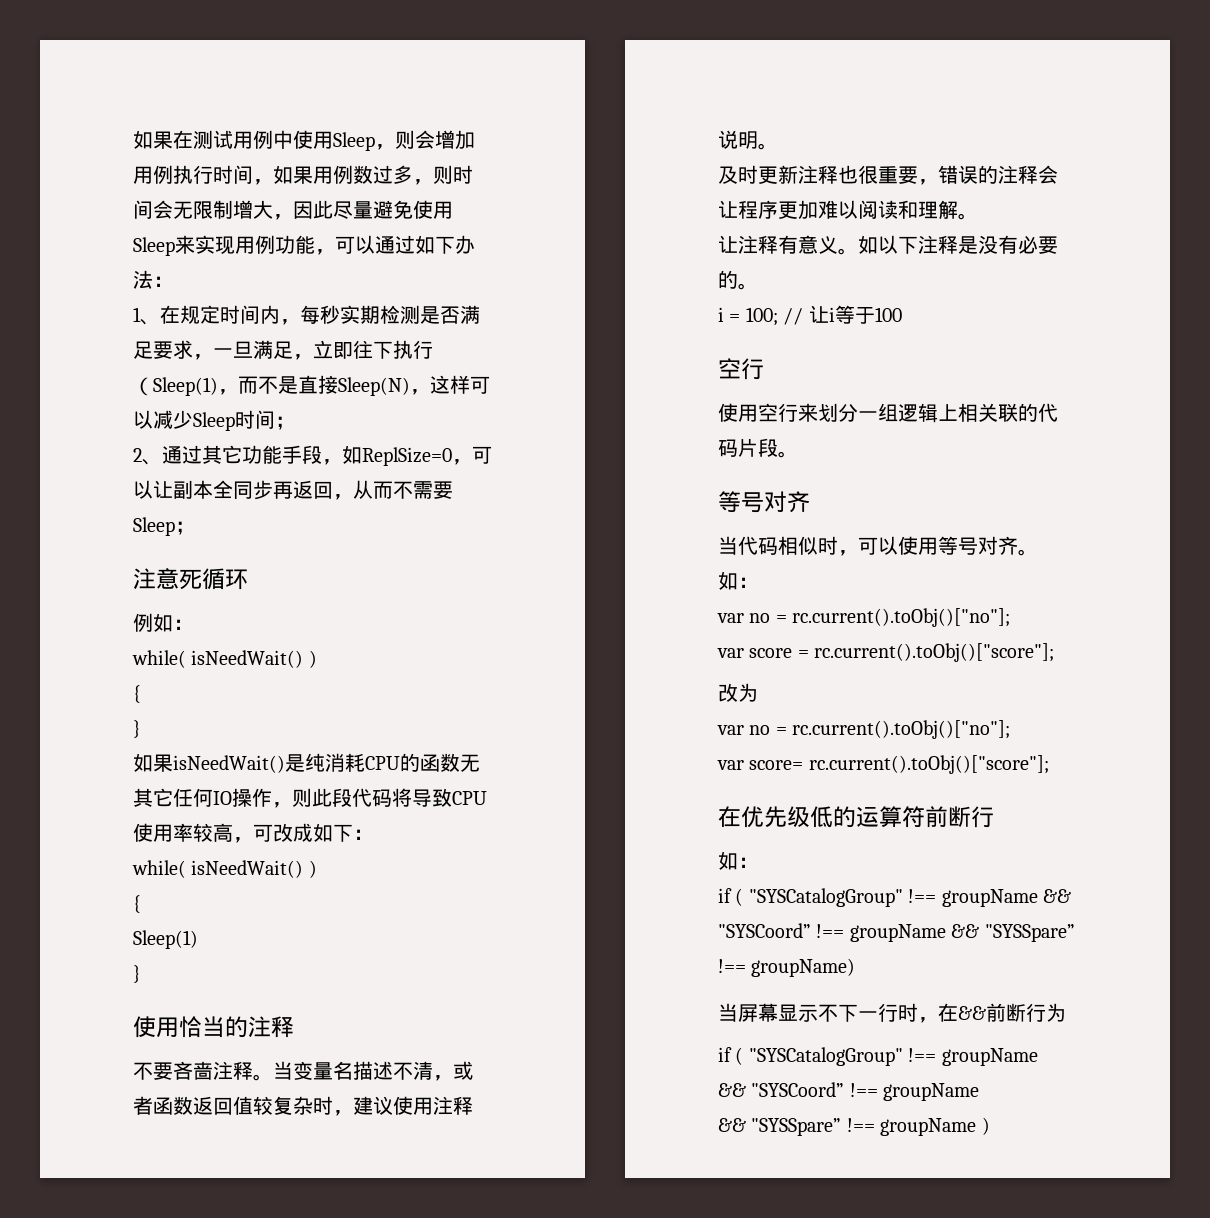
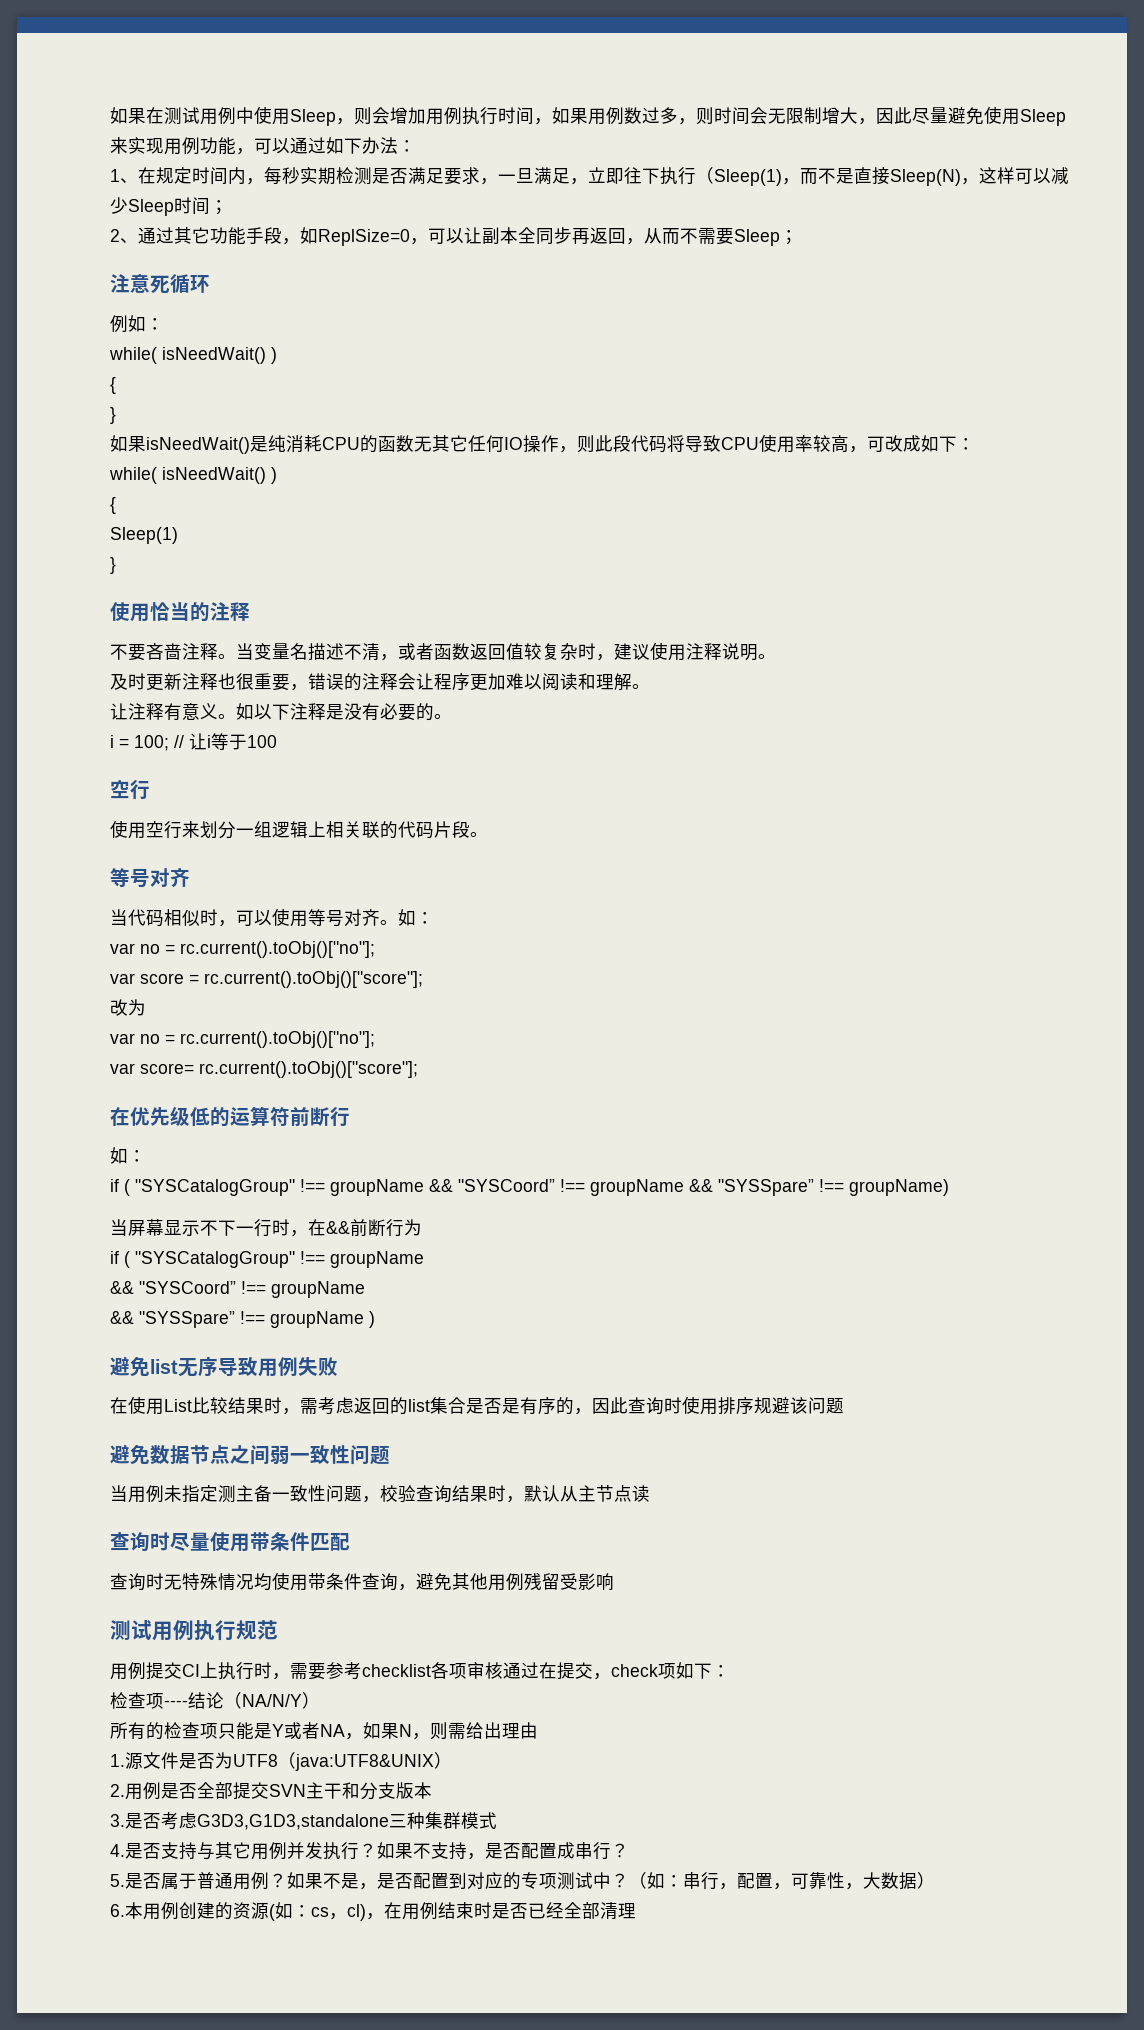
(990, 1126) none -> [110,1356,338,1377] [110,1396,844,1415] [110,1444,390,1465] [110,1485,650,1503] [110,1532,350,1552] [110,1572,614,1591] [110,1620,278,1641] [110,1662,730,1680] [110,1692,320,1709] [110,1722,538,1740] [110,1752,452,1771] [110,1782,432,1800] [110,1812,497,1830] [110,1842,629,1860] [110,1872,935,1890] [110,1902,636,1921] // 避免list无序导致用例失败 // 在使用List比较结果时，需考虑返回的list集合是否是有序的，因此查询时使用排序规避该问题 // 避免数据节点之间弱一致性问题 // 当用例未指定测主备一致性问题，校验查询结果时，默认从主节点读 // 查询时尽量使用带条件匹配 // 查询时无特殊情况均使用带条件查询，避免其他用例残留受影响 // 测试用例执行规范 // 用例提交CI上执行时，需要参考checklist各项审核通过在提交，check项如下： // 检查项----结论（NA/N/Y） // 所有的检查项只能是Y或者NA，如果N，则需给出理由 // 1.源文件是否为UTF8（java:UTF8&UNIX） // 2.用例是否全部提交SVN主干和分支版本 // 3.是否考虑G3D3,G1D3,standalone三种集群模式 // 4.是否支持与其它用例并发执行？如果不支持，是否配置成串行？ // 5.是否属于普通用例？如果不是，是否配置到对应的专项测试中？（如：串行，配置，可靠性，大数据） // 6.本用例创建的资源(如：cs，cl)，在用例结束时是否已经全部清理

